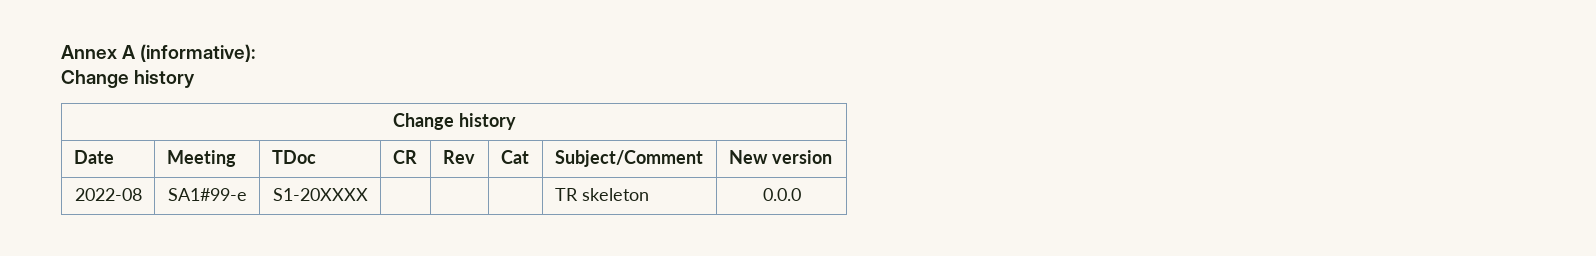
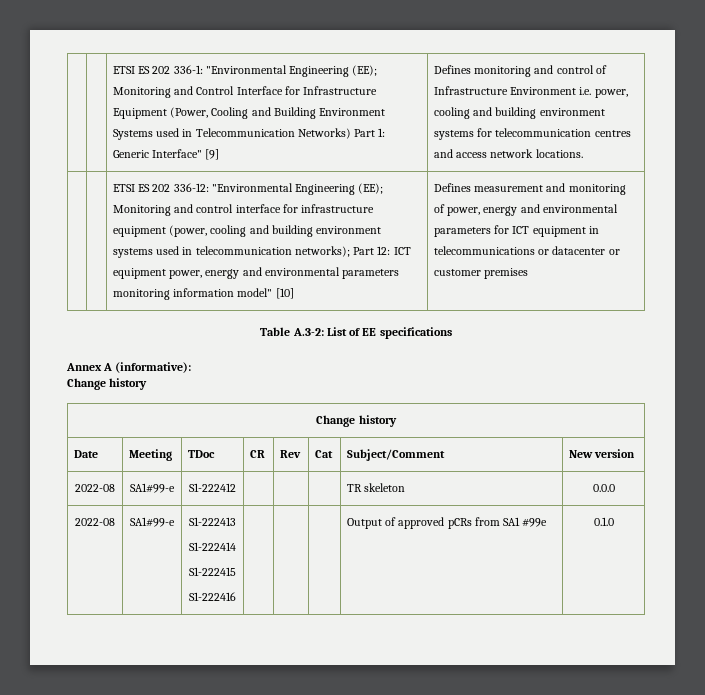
(61, 52) none -> [112,65,378,77] [112,86,378,98] [112,107,386,119] [112,128,386,140] [112,149,220,160] [433,65,607,77] [433,86,628,98] [433,107,605,119] [433,128,631,140] [433,149,583,158] [112,183,384,195] [112,204,375,216] [112,225,382,237] [112,246,411,258] [112,267,400,279] [112,288,294,300] [433,183,626,195] [433,204,618,216] [433,225,599,237] [433,246,620,255] [433,268,529,279] [260,327,452,339] | | ETSI ES 202 336-1: "Environmental Engineering (EE); Monitoring and Control Interface for Infrastructure Equipment (Power, Cooling and Building Environment Systems used in Telecommunication Networks) Part 1: Generic Interface" [9] | Defines monitoring and control of Infrastructure Environment i.e. power, cooling and building environment systems for telecommunication centres and access network locations. // | | ETSI ES 202 336-12: "Environmental Engineering (EE); Monitoring and control interface for infrastructure equipment (power, cooling and building environment systems used in telecommunication networks); Part 12: ICT equipment power, energy and environmental parameters monitoring information model" [10] | Defines measurement and monitoring of power, energy and environmental parameters for ICT equipment in telecommunications or datacenter or customer premises // Table A.3-2: List of EE specifications //
[272,188,368,201] S1-20XXXX -> [189,483,236,492] S1-222412
(801, 194) none -> [75,518,115,526] [130,517,175,527] [189,517,236,526] [189,542,236,551] [189,567,236,576] [189,592,236,601] [346,517,548,529] [593,517,614,526] // 2022-08 | SA1#99-e | S1-222413 // S1-222414 // S1-222415 // S1-222416 | | | | Output of approved pCRs from SA1 #99e | 0.1.0

